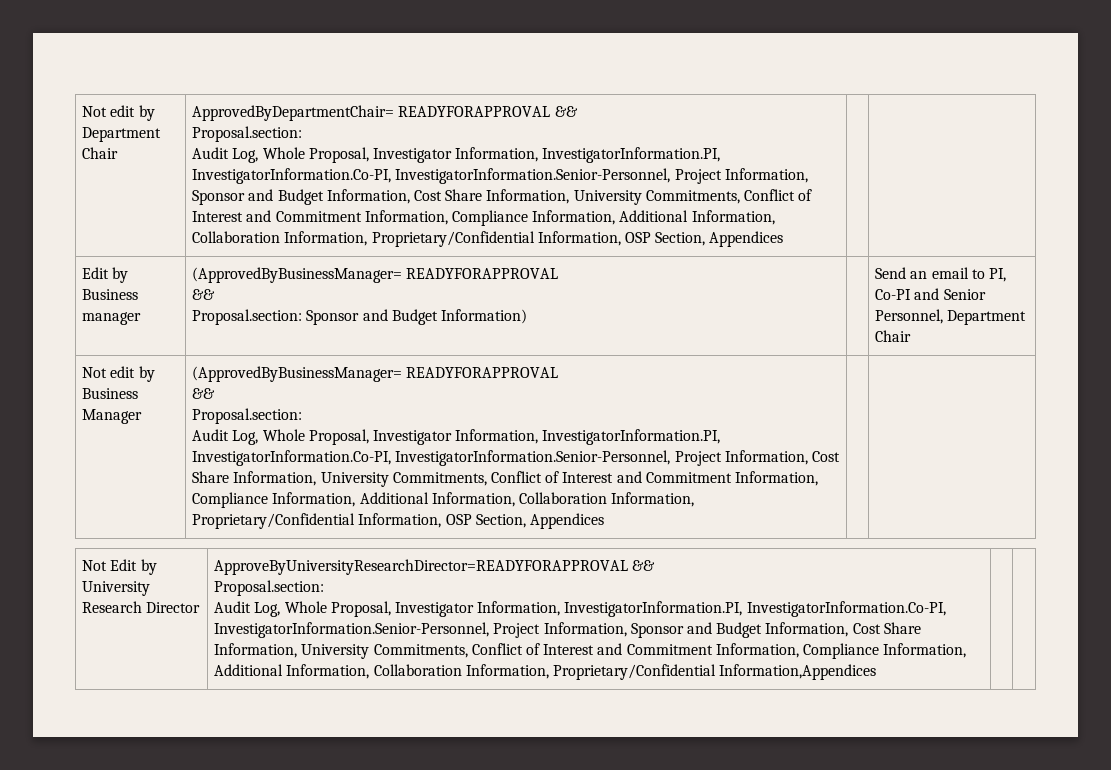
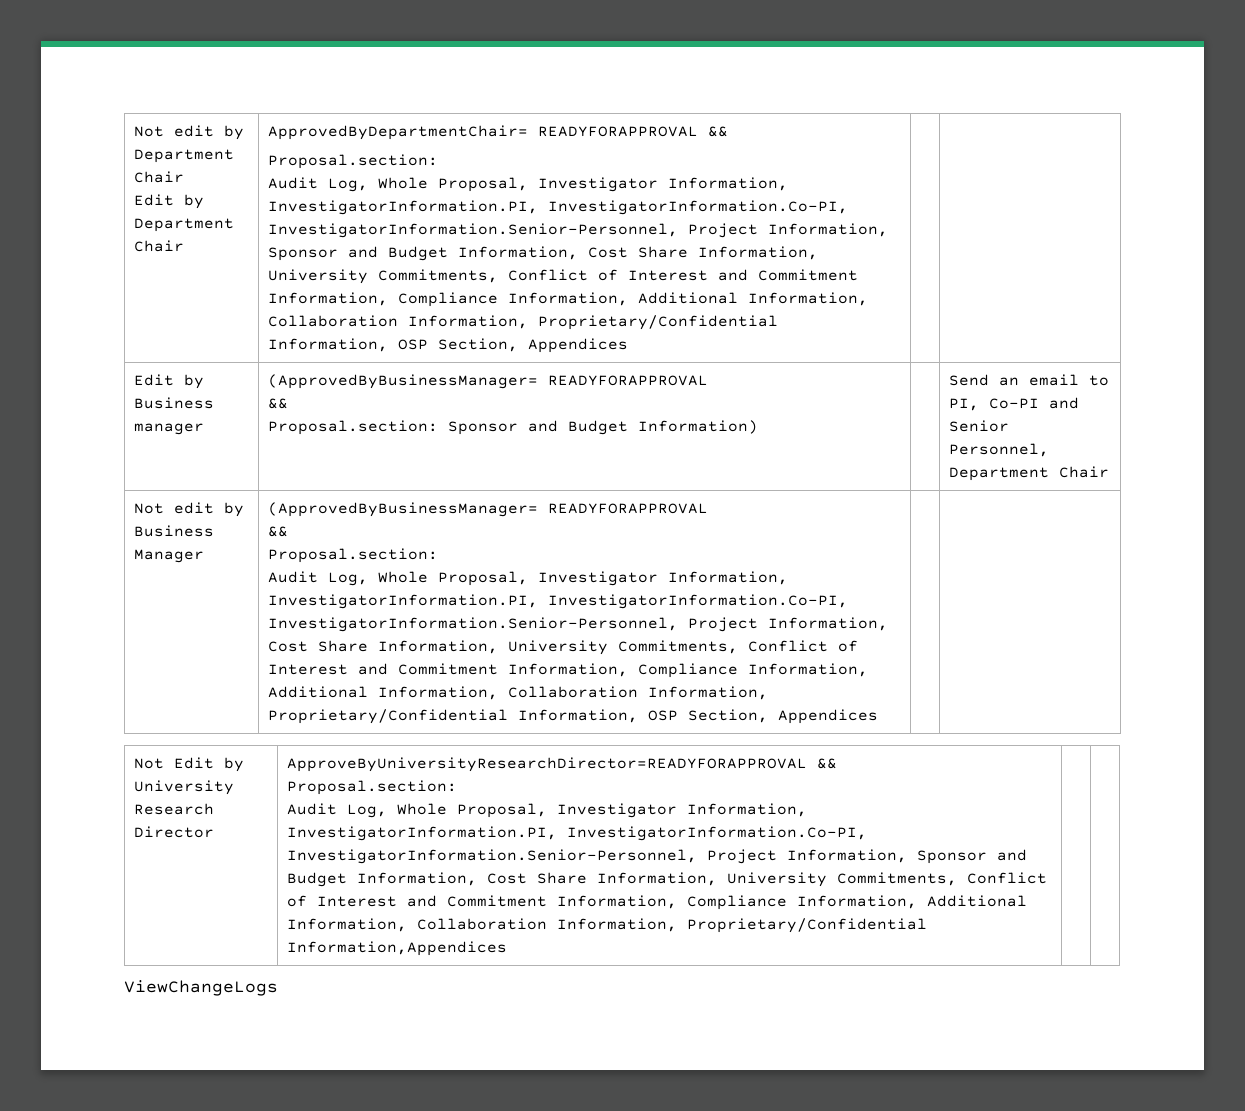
(119, 153) none -> [134,194,205,209] [134,218,235,232] [134,240,185,252] // Edit by Department Chair
(877, 672) none -> [124,980,278,996] // ViewChangeLogs

